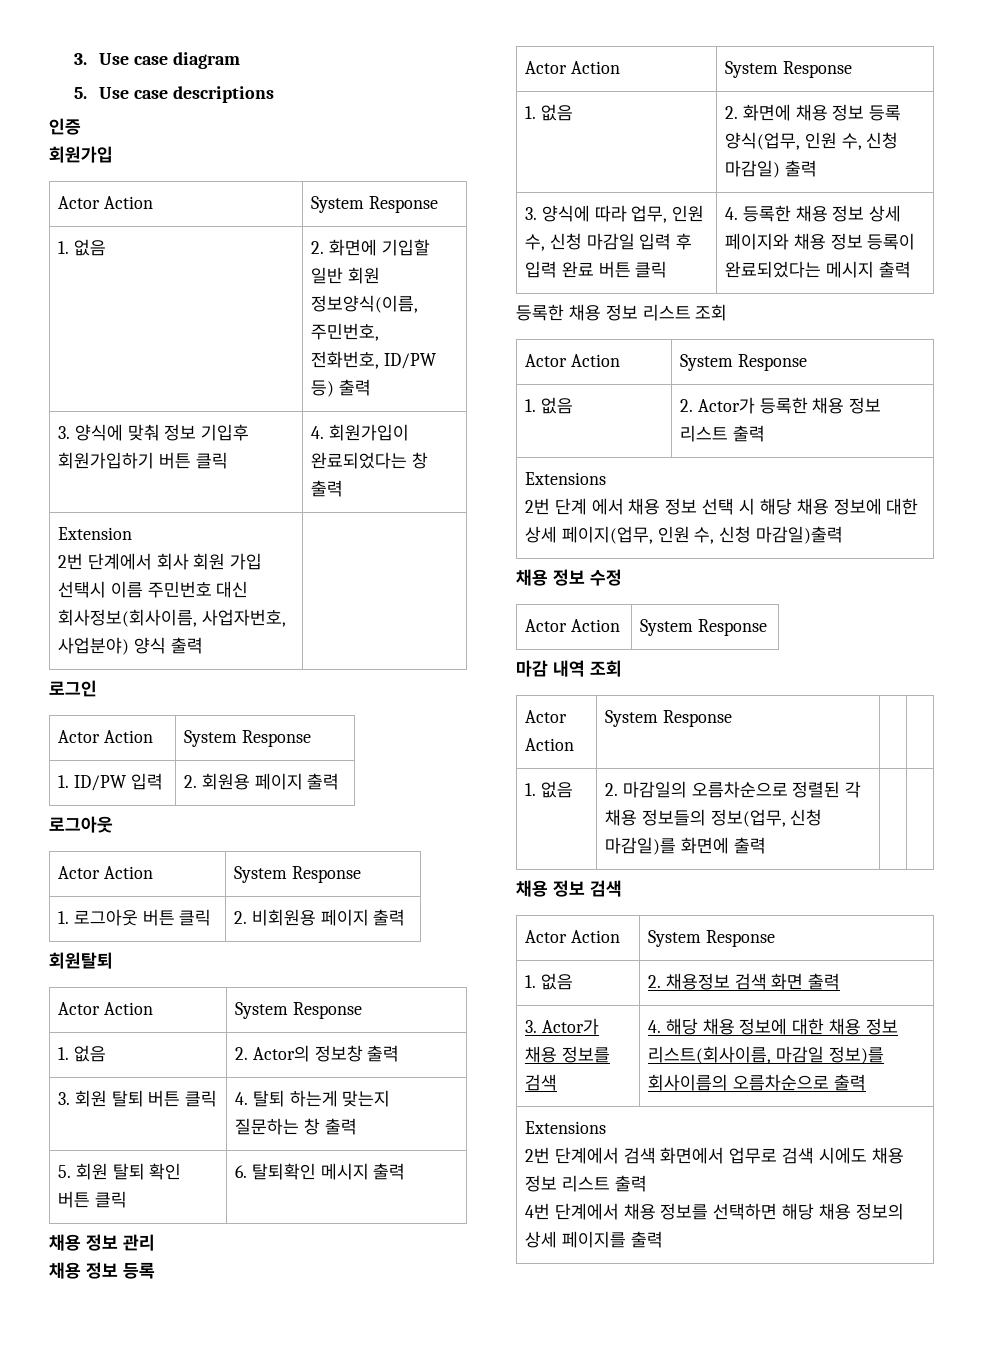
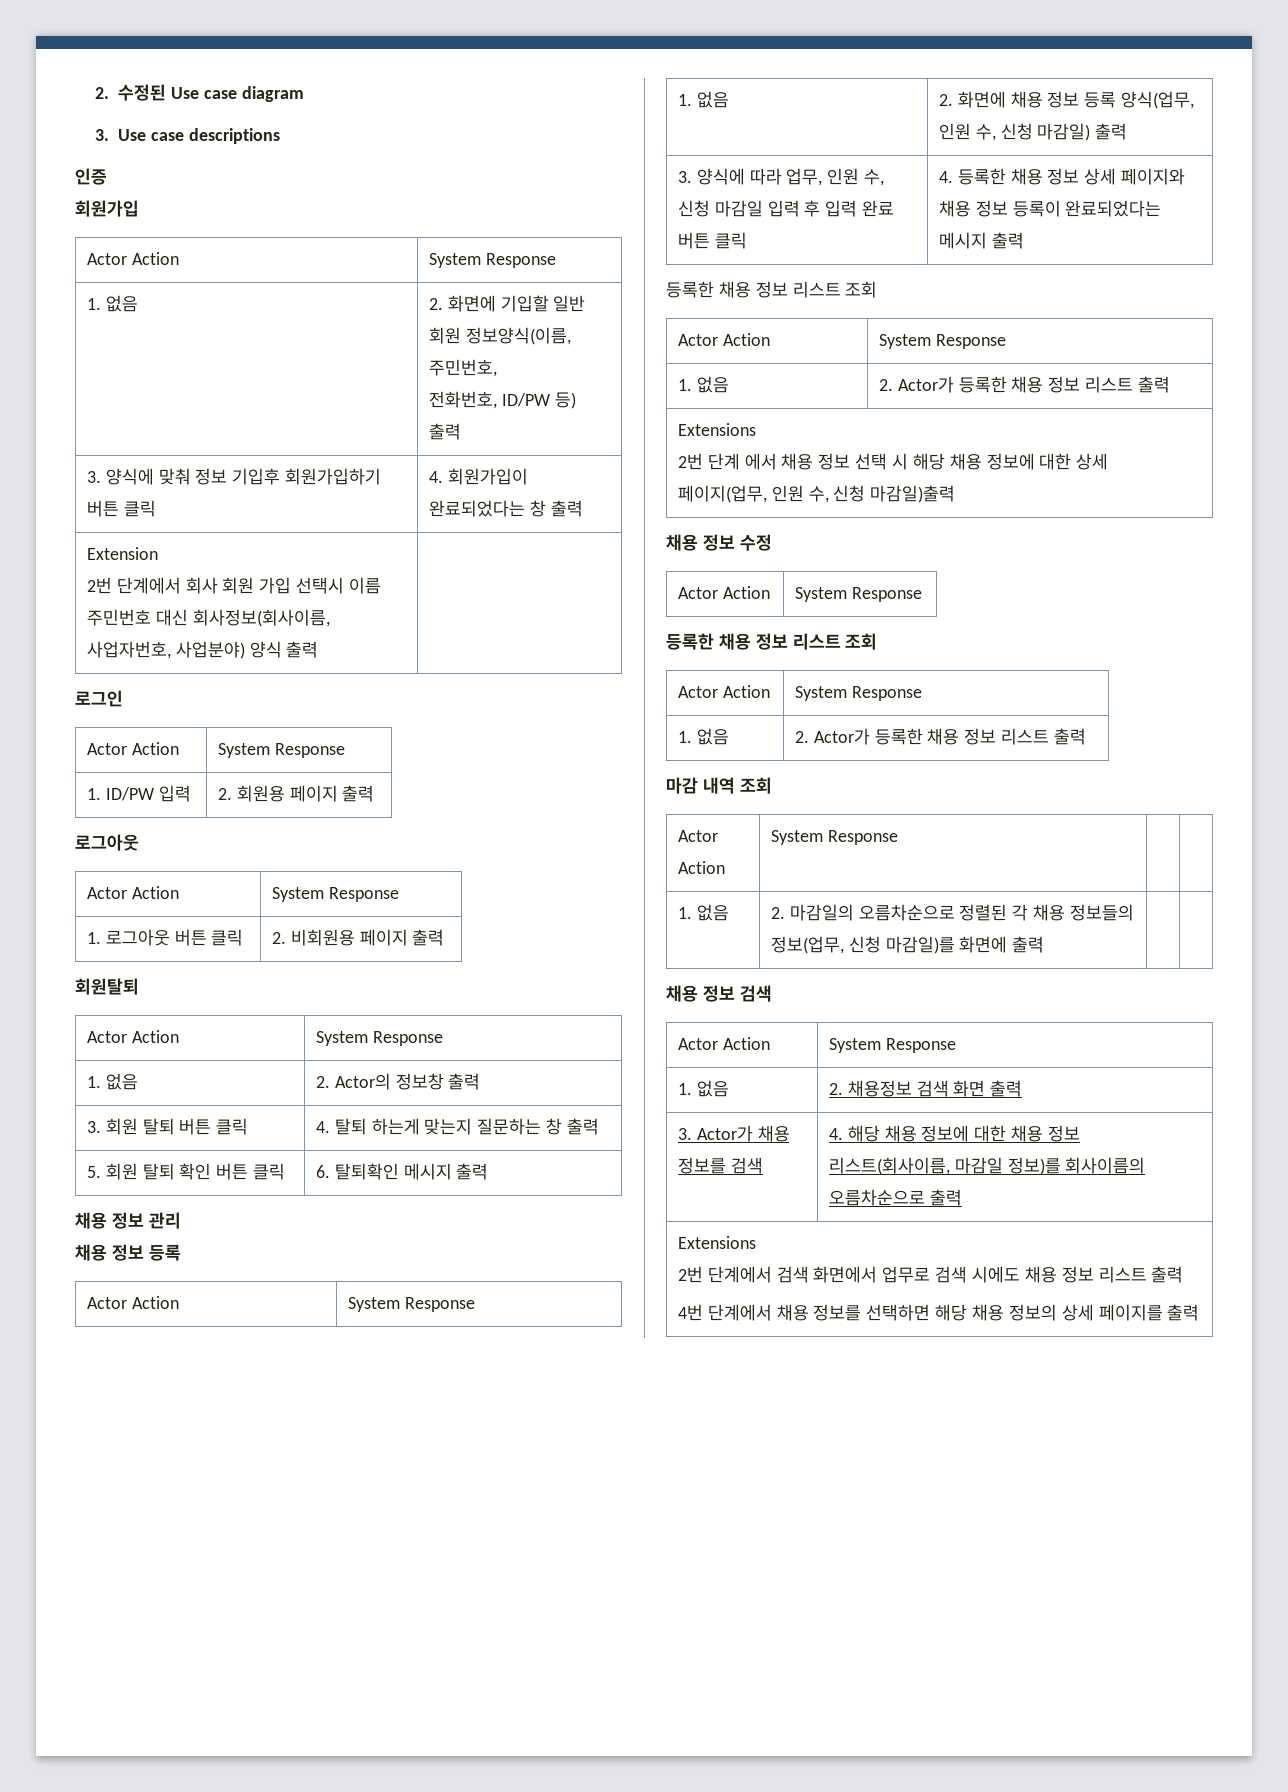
[74,53,88,65] 3. -> [95,84,167,101] 2. 수정된
[74,87,88,99] 5. -> [95,129,110,141] 3.
(767, 627) none -> [666,633,878,650] [677,685,770,698] [794,686,922,701] [677,728,729,745] [794,728,1086,745] // 등록한 채용 정보 리스트 조회 // Actor Action | System Response // 1. 없음 | 2. Actor가 등록한 채용 정보 리스트 출력

